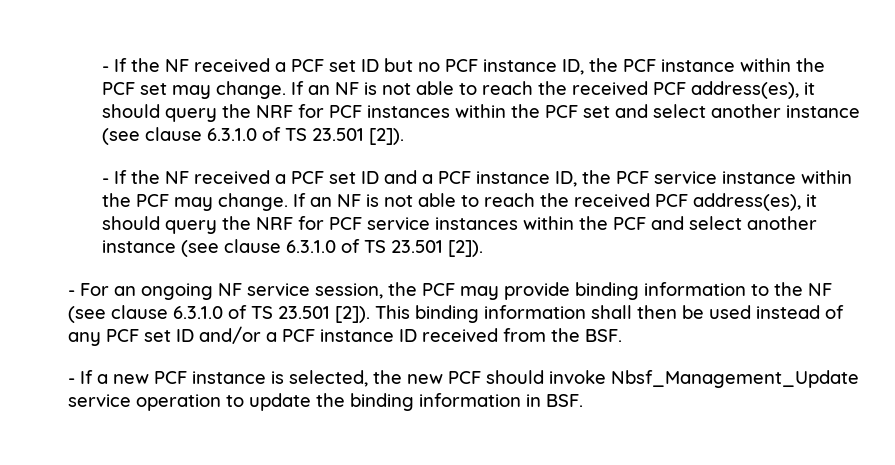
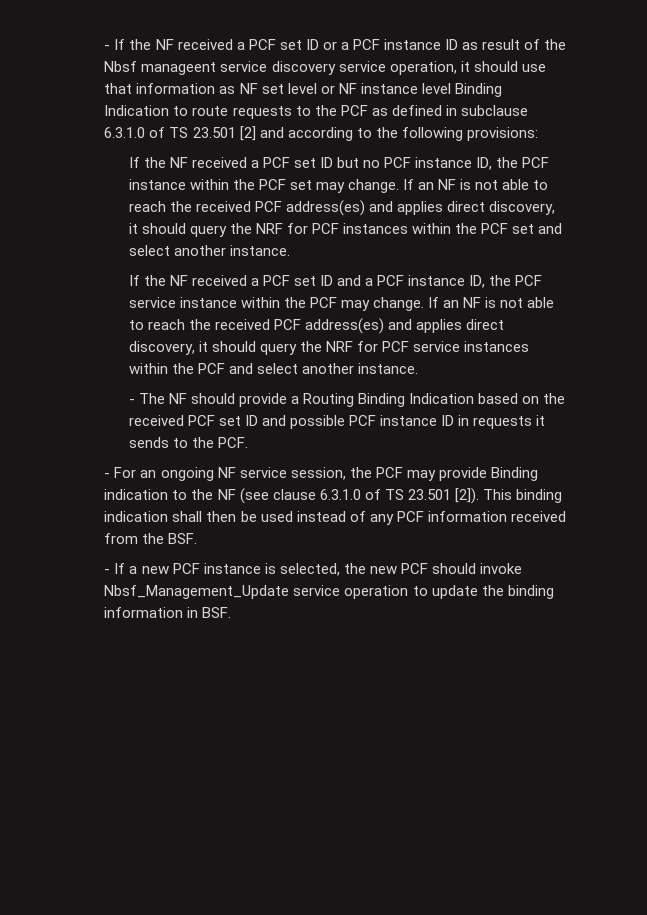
[102,58,380,72] - If the NF received a PCF set ID -> [104,39,567,50] [104,61,546,75] [104,83,502,97] [104,105,528,119] [104,126,538,141] [128,157,334,168] - If the NF received a PCF set ID or a PCF instance ID as result of the Nbsf manageent service discovery service operation, it should use that information as NF set level or NF instance level Binding Indication to route requests to the PCF as defined in subclause 6.3.1.0 of TS 23.501 [2] and according to the following provisions: // If the NF received a PCF set ID
[691,81,800,99] address(es), -> [285,200,556,216] address(es) and applies direct discovery,
[786,105,861,118] [102,127,405,145] [102,178,110,184] instance (see clause 6.3.1.0 of TS 23.501 [2]). // - -> [229,245,290,256] instance. //
[693,193,802,211] address(es), -> [304,318,505,334] [128,341,195,355] address(es) and applies direct discovery,
[102,239,484,257] instance (see clause 6.3.1.0 of TS 23.501 [2]). -> [358,363,419,374] [128,393,566,407] [128,415,546,429] [128,437,248,448] instance. // - The NF should provide a Routing Binding Indication based on the received PCF set ID and possible PCF instance ID in requests it sends to the PCF.
[575,282,747,300] binding information -> [490,467,538,481] [104,489,169,500] Binding indication
[484,305,587,319] information -> [104,511,169,522] indication
[144,326,418,344] set ID and/or a PCF instance ID -> [427,511,507,522] information

